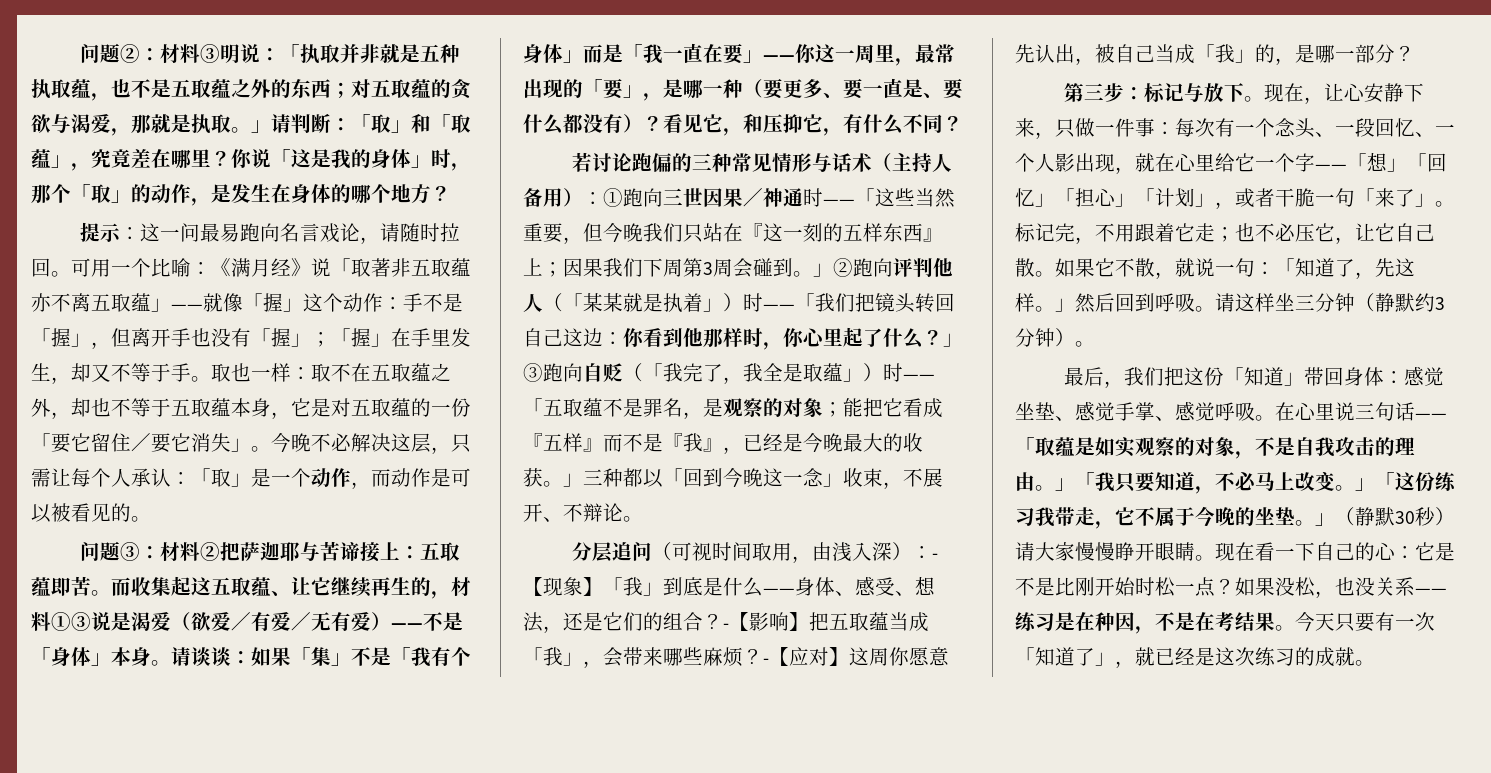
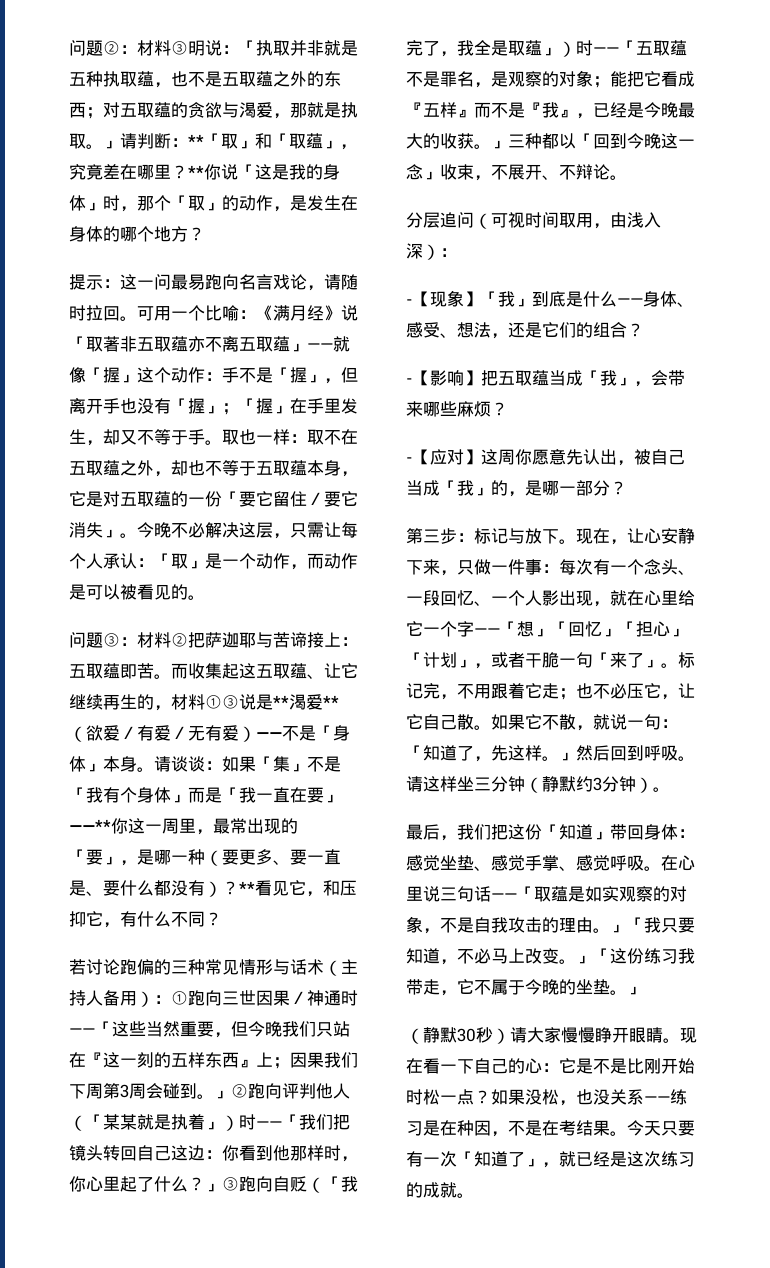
(351, 124) none -> [188,134,204,147] **
(231, 158) none -> [188,165,204,178] **
[131,612,171,631] 渴爱 -> [273,694,339,710] **渴爱**
[763,55,795,61] —— -> [69,819,111,832] ——**
(663, 123) none -> [239,881,255,894] **
(933, 552) none -> (457, 252) //
(723, 622) none -> (644, 330) //
(763, 657) none -> (508, 409) //
(1335, 519) none -> (644, 990) //

